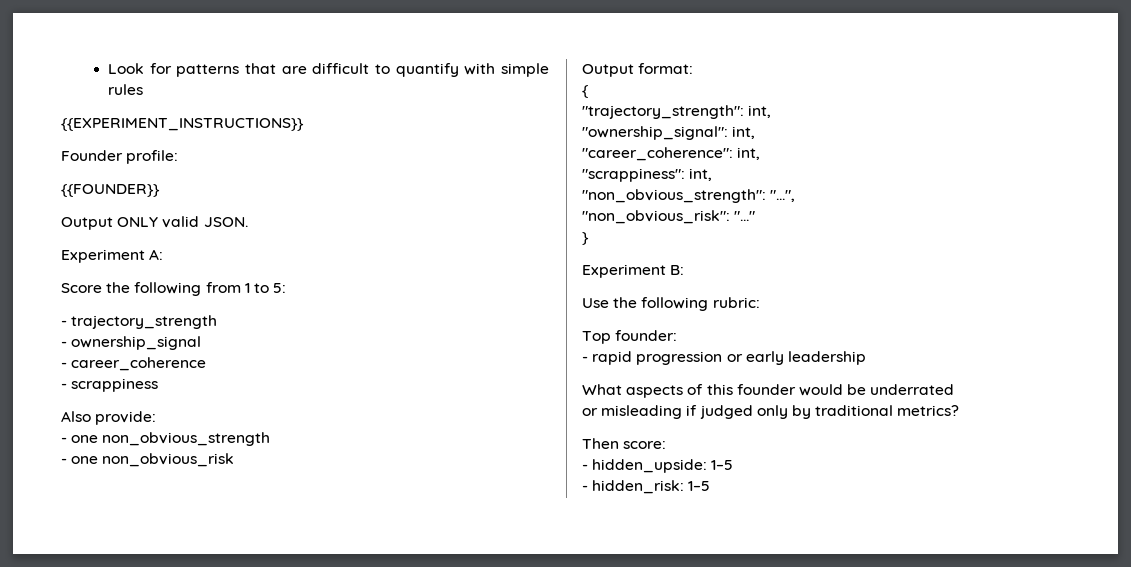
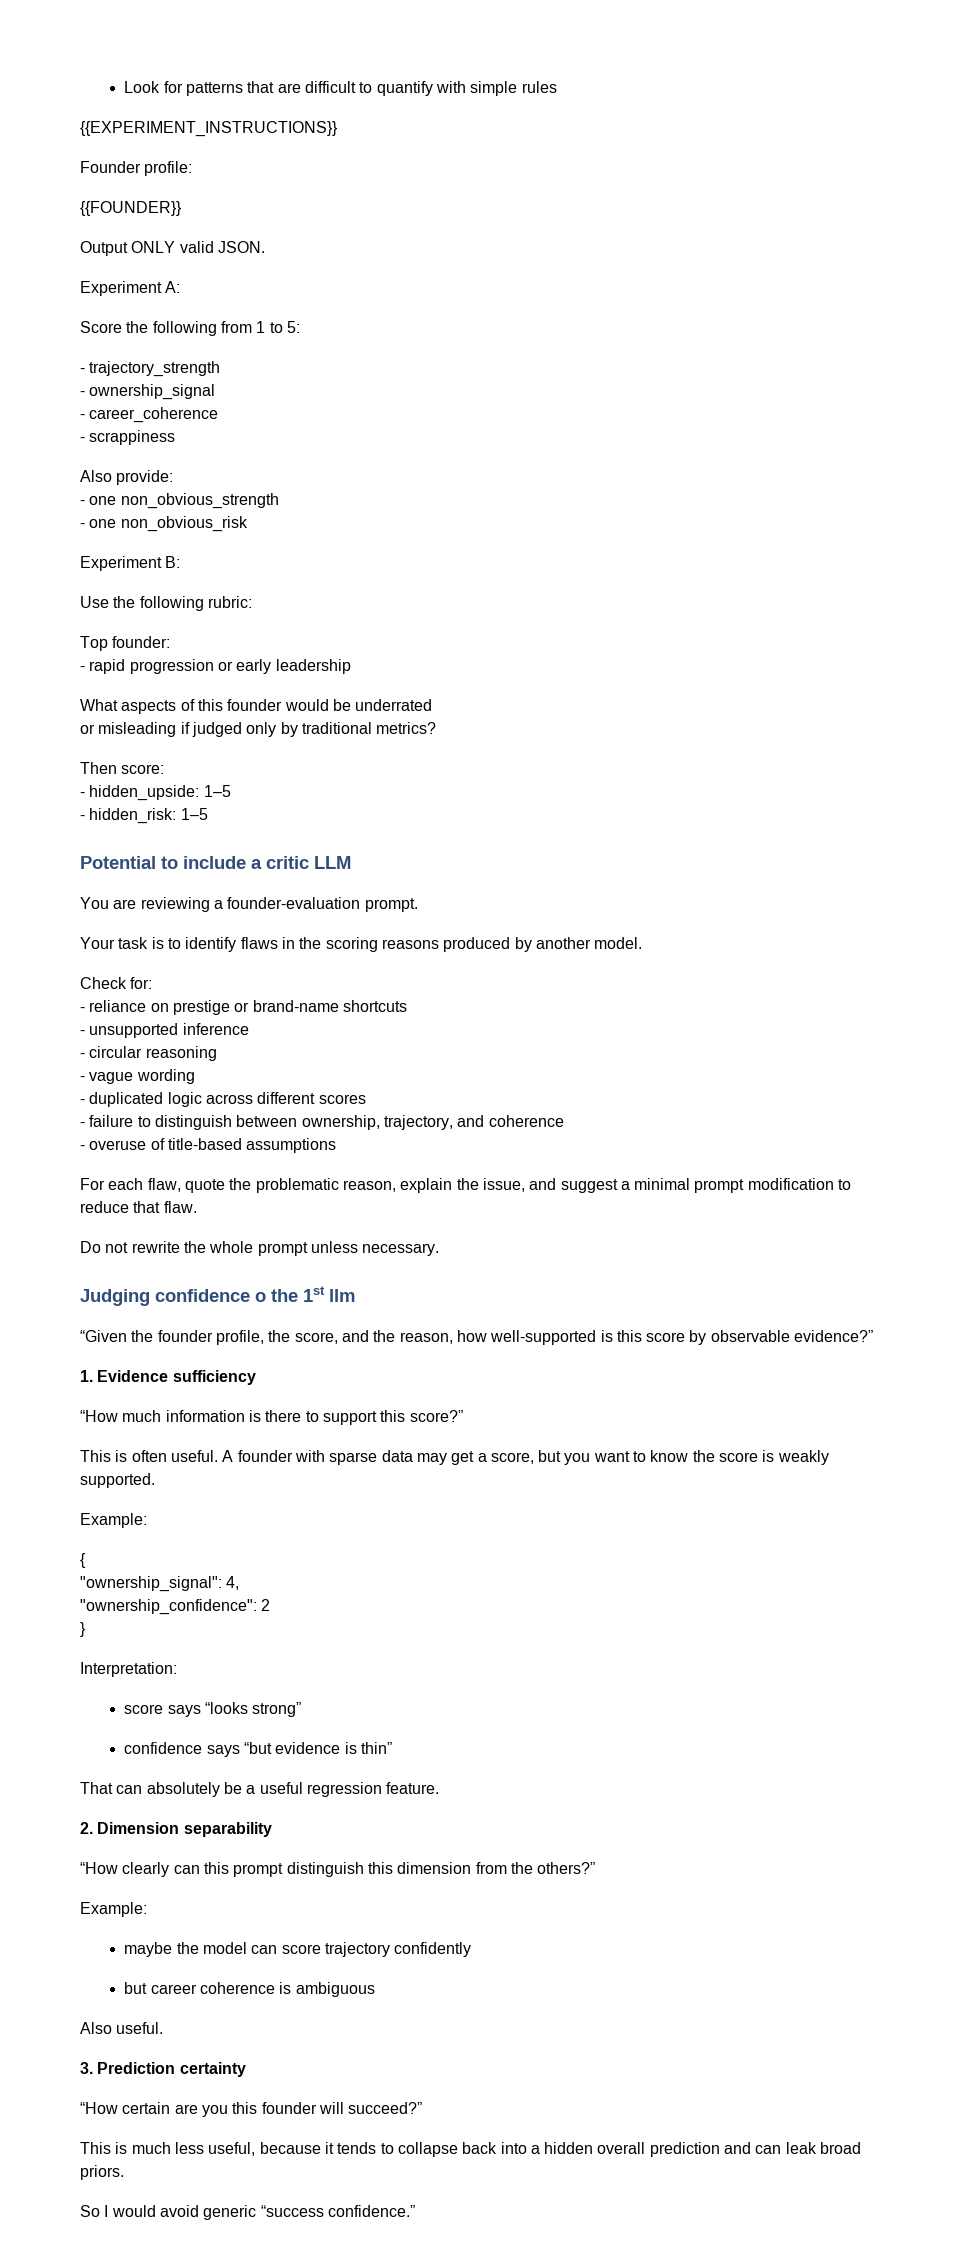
[582,63,694,77] [582,85,588,98] [582,105,772,119] [582,126,756,140] [582,147,761,161] [582,168,713,182] [582,189,796,203] [582,210,756,224] [582,232,589,245] // Output format: // { // "trajectory_strength": int, // "ownership_signal": int, // "career_coherence": int, // "scrappiness": int, // "non_obvious_strength": "...", // "non_obvious_risk": "..." // } -> (248, 524) none
(711, 486) none -> [80,856,351,869] [80,897,418,912] [80,937,643,952] [80,977,153,989] [80,1000,407,1015] [80,1023,249,1038] [80,1046,217,1061] [80,1069,195,1084] [80,1092,366,1107] [80,1115,564,1130] [80,1138,337,1153] [80,1178,852,1193] [80,1201,197,1213] [80,1241,440,1256] [80,1286,355,1306] [80,1330,874,1345] [80,1370,256,1385] [80,1410,463,1425] [80,1450,829,1465] [80,1473,155,1488] [80,1513,147,1528] [80,1553,86,1568] [80,1576,240,1592] [80,1599,271,1615] [80,1622,86,1637] [80,1662,177,1677] [124,1702,302,1717] [124,1742,393,1757] [80,1782,440,1797] [80,1822,272,1837] [80,1862,596,1877] [80,1902,147,1917] [124,1942,472,1957] [124,1982,375,1997] [80,2022,164,2034] [80,2062,246,2077] [80,2102,423,2117] [80,2142,862,2157] [80,2165,124,2180] [80,2205,415,2220] // Potential to include a critic LLM // You are reviewing a founder-evaluation prompt. // Your task is to identify flaws in the scoring reasons produced by another model. // Check for: // - reliance on prestige or brand-name shortcuts // - unsupported inference // - circular reasoning // - vague wording // - duplicated logic across different scores // - failure to distinguish between ownership, trajectory, and coherence // - overuse of title-based assumptions // For each flaw, quote the problematic reason, explain the issue, and suggest a minimal prompt modification to reduce that flaw. // Do not rewrite the whole prompt unless necessary. // Judging confidence o the 1st llm // “Given the founder profile, the score, and the reason, how well-supported is this score by observable evidence?” // 1. Evidence sufficiency // “How much information is there to support this score?” // This is often useful. A founder with sparse data may get a score, but you want to know the score is weakly supported. // Example: // { // "ownership_signal": 4, // "ownership_confidence": 2 // } // Interpretation: // score says “looks strong” // confidence says “but evidence is thin” // That can absolutely be a useful regression feature. // 2. Dimension separability // “How clearly can this prompt distinguish this dimension from the others?” // Example: // maybe the model can score trajectory confidently // but career coherence is ambiguous // Also useful. // 3. Prediction certainty // “How certain are you this founder will succeed?” // This is much less useful, because it tends to collapse back into a hidden overall prediction and can leak broad priors. // So I would avoid generic “success confidence.”

